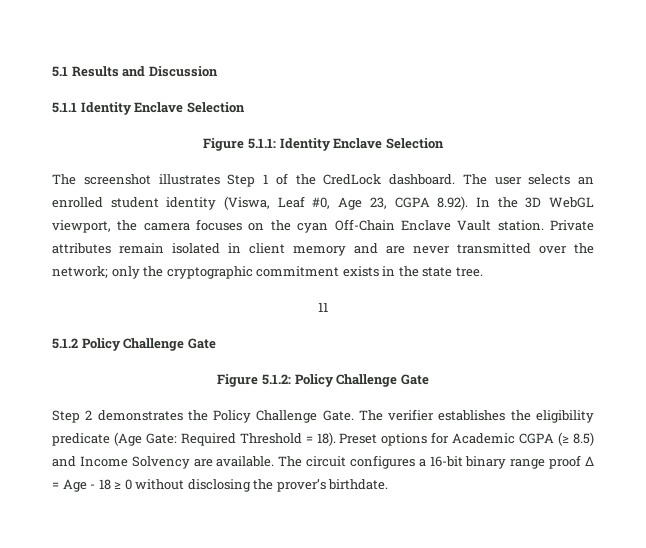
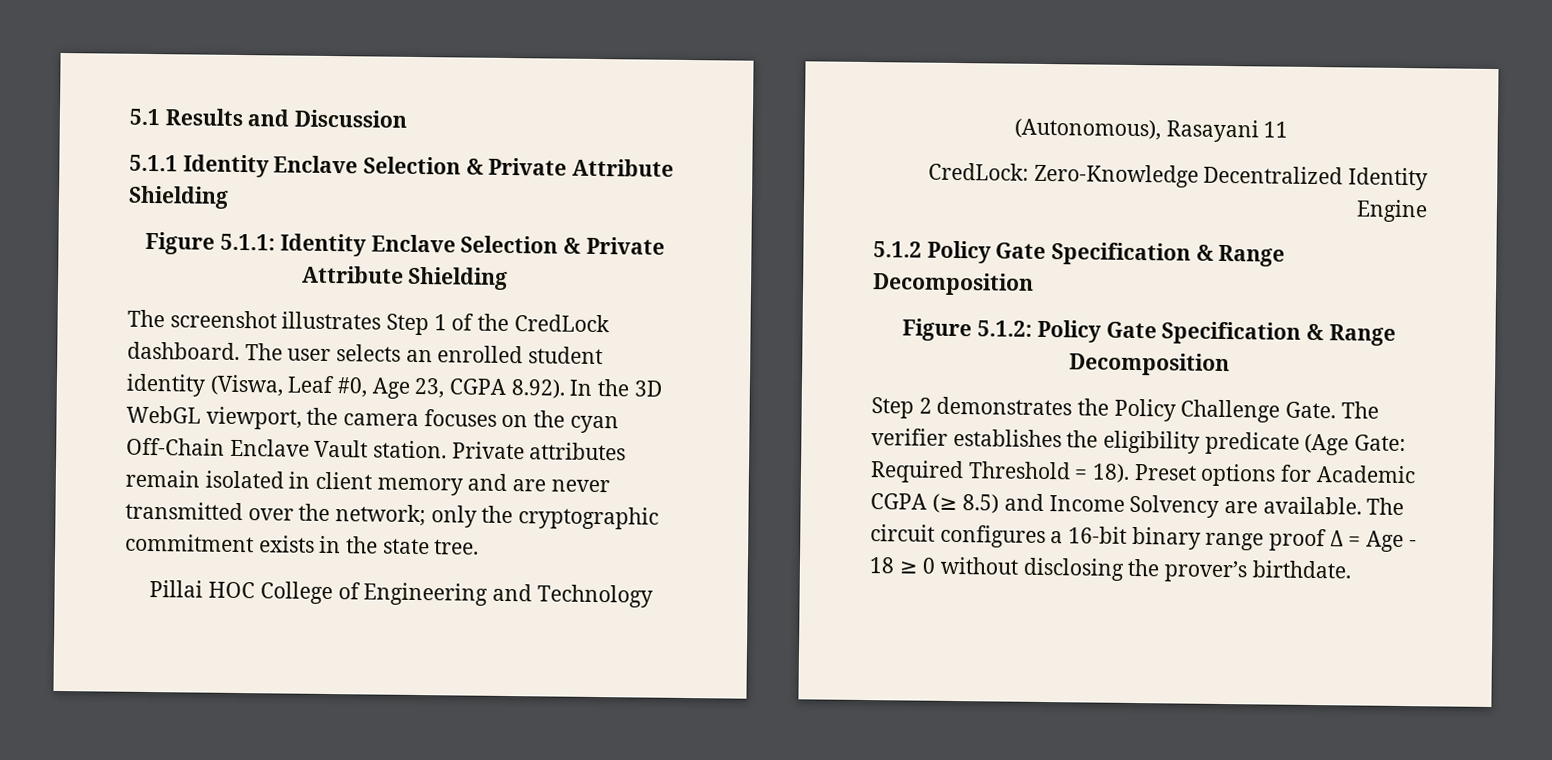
(245, 107) none -> [465,157,675,177] [128,185,229,209] & Private Attribute Shielding
(444, 143) none -> [562,236,665,255] [301,265,509,291] & Private Attribute Shielding
[318,302,328,312] 11 -> [149,580,653,608] [1013,118,1289,143] [927,162,1428,191] [1356,199,1428,223] Pillai HOC College of Engineering and Technology (Autonomous), Rasayani 11 // CredLock: Zero-Knowledge Decentralized Identity Engine
[123,338,216,351] Challenge Gate -> [995,242,1286,267] [872,272,1034,296] Gate Specification & Range Decomposition
[336,374,429,387] Challenge Gate -> [1105,321,1396,346] [1068,352,1230,377] Gate Specification & Range Decomposition

